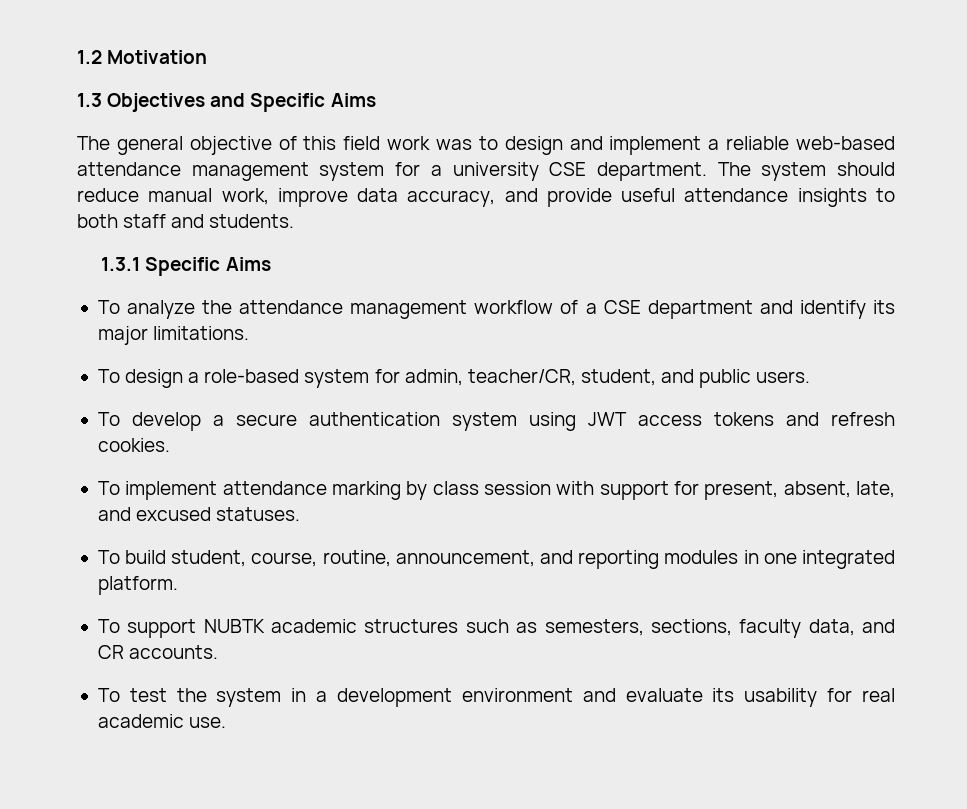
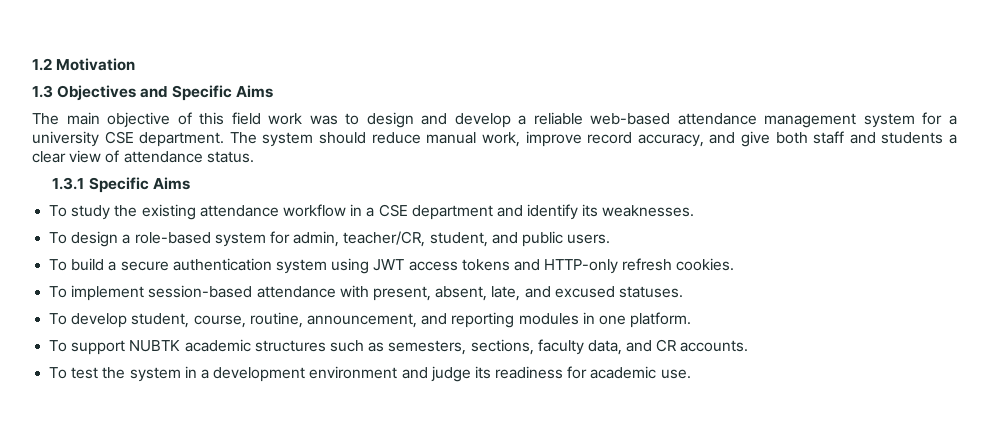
[116,136,183,155] general -> [66,112,100,125] main
[609,136,702,155] implement -> [454,113,511,128] develop
[357,188,399,202] data -> [587,132,633,144] record
[546,188,895,207] [77,214,295,228] [101,257,271,276] [97,300,579,319] provide useful attendance insights to both staff and students. // 1.3.1 Specific Aims // To analyze the attendance management workflow of -> [740,131,957,147] [32,150,254,163] [52,177,190,193] [49,204,363,220] give both staff and students a clear view of attendance status. // 1.3.1 Specific Aims // To study the existing attendance workflow in
[97,326,250,345] major limitations. -> [602,205,695,217] weaknesses.
[131,412,201,431] develop -> [71,258,105,271] build
(819, 419) none -> [544,259,619,274] HTTP-only
[222,481,699,500] attendance marking by class session with support for -> [148,285,369,298] session-based attendance with
[125,550,167,564] build -> [71,313,128,328] develop
[802,550,896,569] integrated -> (626, 320) none
[625,688,895,707] evaluate its usability for real -> [430,366,588,382] judge its readiness for

